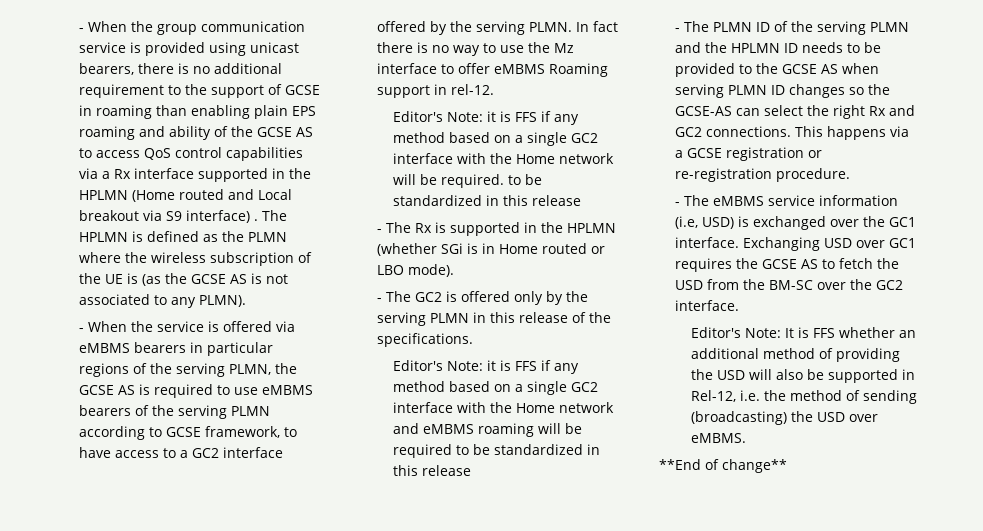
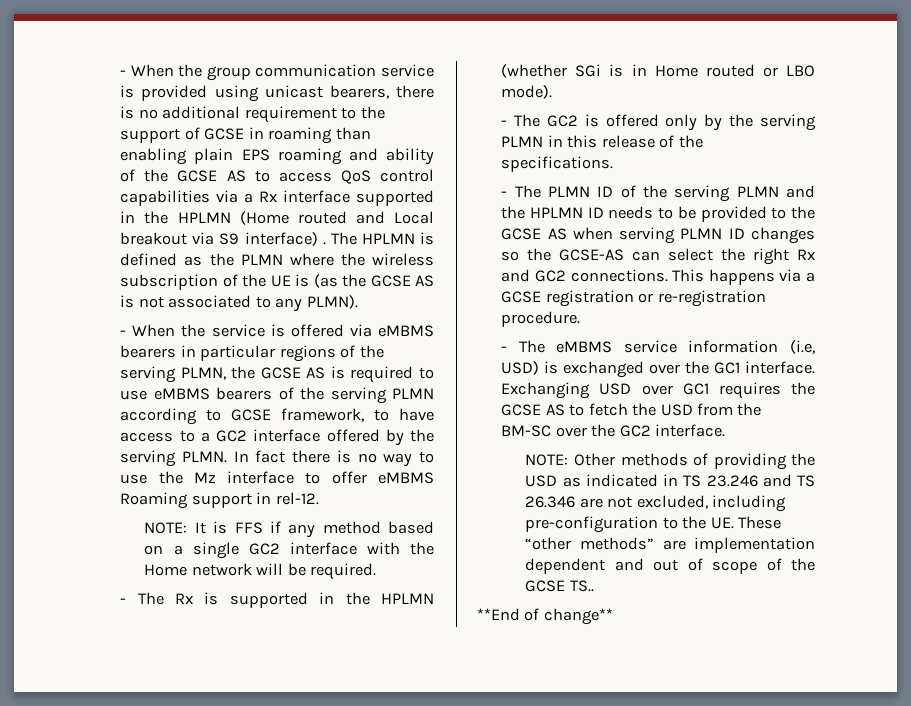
[392,111,496,122] Editor's Note: it -> [144,522,206,534] NOTE: It
[507,174,542,185] [392,195,581,206] to be standardized in this release -> (377, 571) none
[392,360,579,374] [392,381,598,395] [392,402,614,413] [392,423,582,437] [392,444,600,458] [392,465,471,476] // Editor's Note: it is FFS if any method based on a single GC2 interface with the Home network and eMBMS roaming will be required to be standardized in this release -> (614, 164) none
[690,327,916,338] [690,348,900,362] [690,369,915,383] [690,390,917,404] [690,411,878,425] [690,433,746,443] Editor's Note: It is FFS whether an additional method of providing the USD will also be supported in Rel-12, i.e. the method of sending (broadcasting) the USD over eMBMS. -> [525,453,815,470] [525,474,815,487] [525,495,787,512] [525,516,782,533] [525,537,815,553] [525,558,815,574] [525,580,594,592] NOTE: Other methods of providing the USD as indicated in TS 23.246 and TS 26.346 are not excluded, including pre-configuration to the UE. These “other methods” are implementation dependent and out of scope of the GCSE TS..

